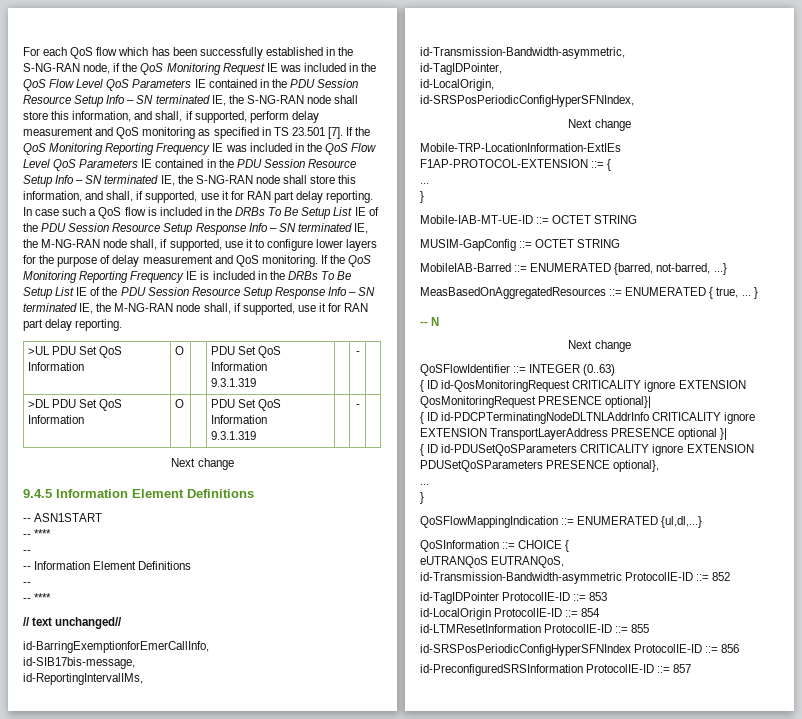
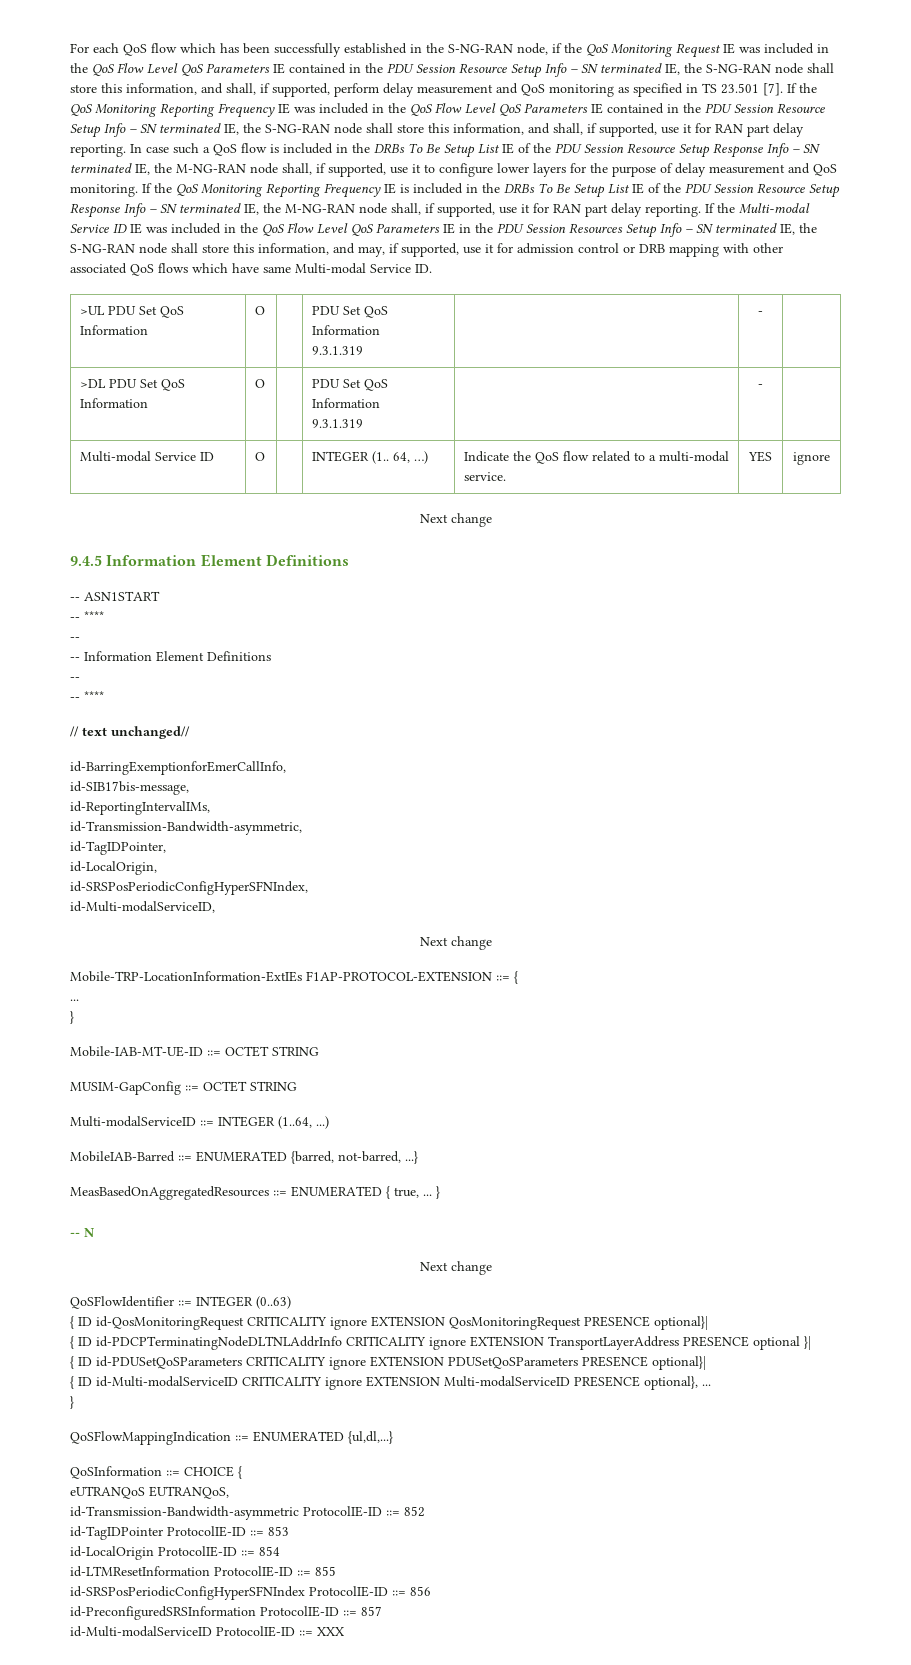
(123, 325) none -> [705,203,810,214] [70,223,817,238] [70,243,783,257] [70,263,432,276] If the Multi-modal Service ID IE was included in the QoS Flow Level QoS Parameters IE in the PDU Session Resources Setup Info – SN terminated IE, the S-NG-RAN node shall store this information, and may, if supported, use it for admission control or DRB mapping with other associated QoS flows which have same Multi-modal Service ID.
(360, 406) none -> [79,451,214,462] [254,452,265,461] [311,451,428,464] [463,451,729,464] [463,472,506,481] [748,451,772,462] [793,452,830,465] // Multi-modal Service ID | O | | INTEGER (1.. 64, …) | Indicate the QoS flow related to a multi-modal service. | YES | ignore
(634, 101) none -> [70,901,215,913] // id-Multi-modalServiceID,
(621, 243) none -> [70,1116,329,1129] // Multi-modalServiceID ::= INTEGER (1..64, ...)
(611, 464) none -> [652,1356,706,1370] [70,1376,640,1390] optional}| // { ID id-Multi-modalServiceID CRITICALITY ignore EXTENSION Multi-modalServiceID PRESENCE
(660, 466) // -> (698, 1383) none
(692, 668) none -> [70,1626,345,1637] // id-Multi-modalServiceID ProtocolIE-ID ::= XXX

